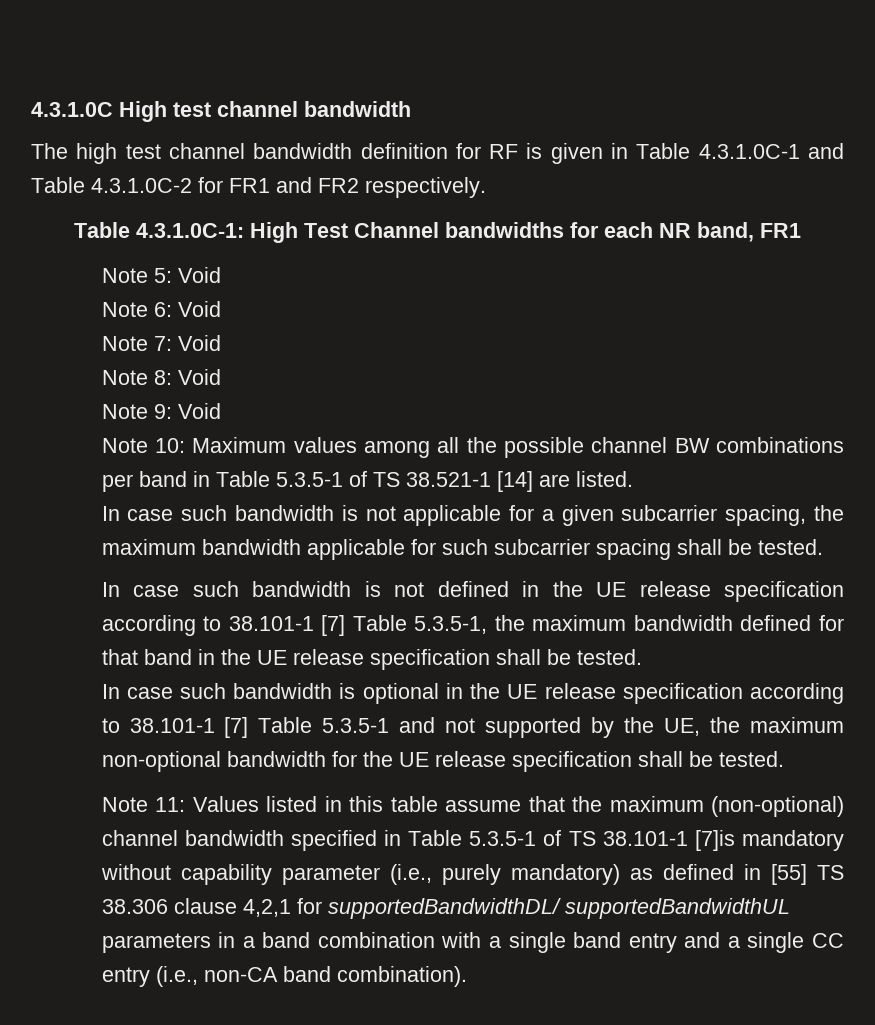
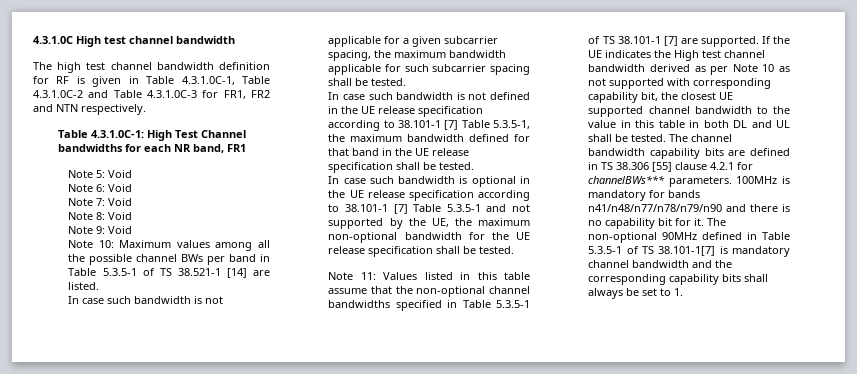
[698,143,844,159] [31,177,359,193] 4.3.1.0C-1 and Table 4.3.1.0C-2 for FR1 and FR2 -> [181,76,270,85] [33,90,270,99] [33,104,78,112] 4.3.1.0C-1, Table 4.3.1.0C-2 and Table 4.3.1.0C-3 for FR1, FR2 and NTN
[674,437,845,453] BW combinations -> [181,254,204,262] BWs
[609,796,845,817] [101,830,284,846] maximum (non-optional) channel bandwidth -> [416,286,530,297] [328,300,391,308] non-optional channel bandwidths
[694,830,844,851] [100,864,807,885] [7]is mandatory without capability parameter (i.e., purely mandatory) as defined in [55] -> [663,36,790,47] [588,50,766,61] [588,64,790,75] [588,78,772,89] [588,92,734,103] [588,106,790,117] [588,120,790,128] [588,134,733,142] [588,148,790,159] [588,162,599,170] [7] are supported. If the UE indicates the High test channel bandwidth derived as per Note 10 as not supported with corresponding capability bit, the closest UE supported channel bandwidth to the value in this table in both DL and UL shall be tested. The channel bandwidth capability bits are defined in
[173,898,790,919] [101,932,844,953] [101,966,467,987] clause 4,2,1 for supportedBandwidthDL/ supportedBandwidthUL parameters in a band combination with a single band entry and a single CC entry (i.e., non-CA band combination). -> [652,162,754,172] [588,175,790,187] [588,190,701,201] [588,204,790,212] [588,218,727,229] [588,232,790,243] [588,246,790,257] [588,260,733,268] [588,274,769,285] [588,288,684,299] [55] clause 4.2.1 for channelBWs*** parameters. 100MHz is mandatory for bands n41/n48/n77/n78/n79/n90 and there is no capability bit for it. The non-optional 90MHz defined in Table 5.3.5-1 of TS 38.101-1[7] is mandatory channel bandwidth and the corresponding capability bits shall always be set to 1.

